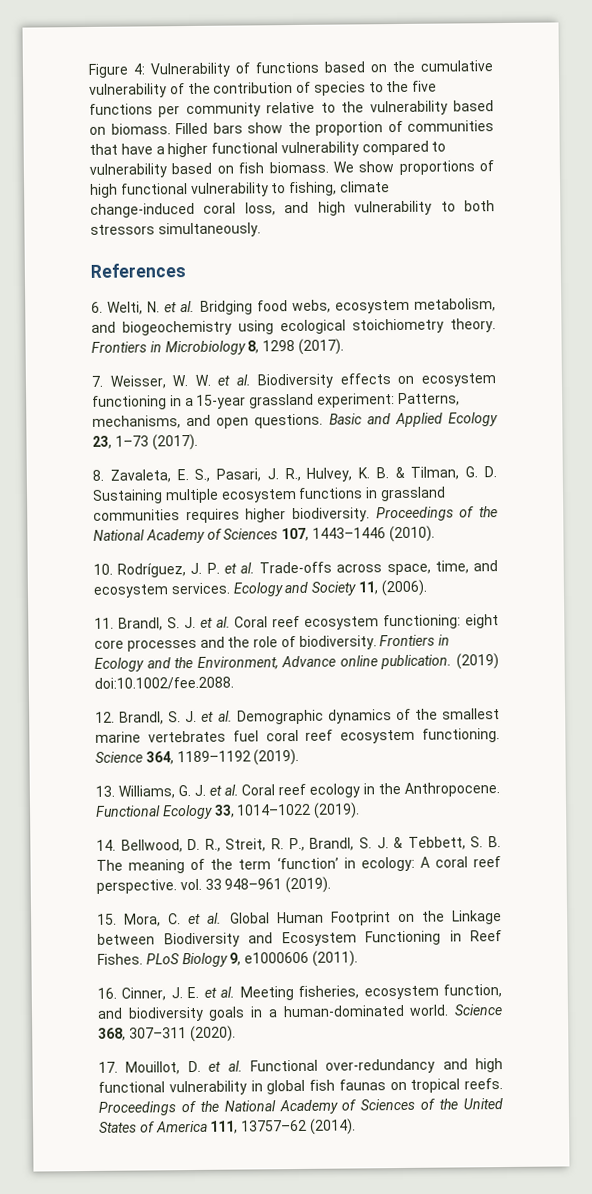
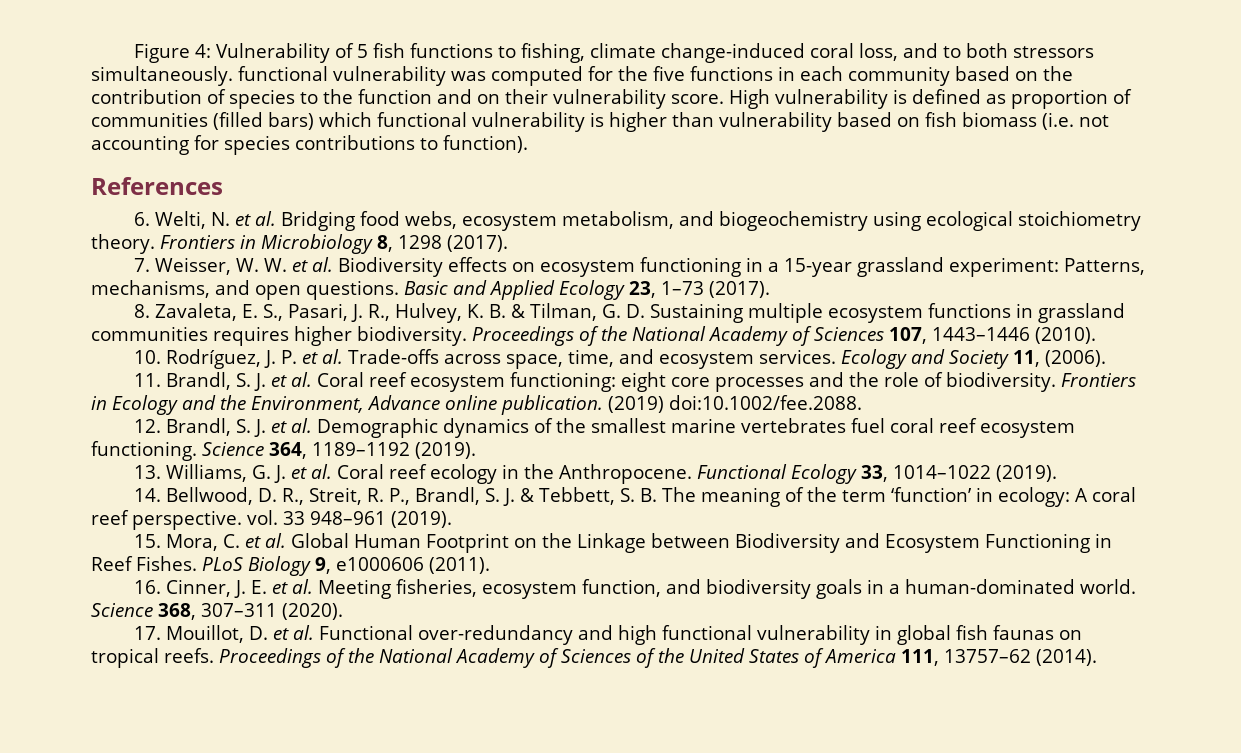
[255,60,493,74] [89,80,438,98] [89,100,494,118] [89,120,494,136] [89,140,447,158] [89,160,494,178] [90,182,269,198] functions based on the cumulative vulnerability of the contribution of species to the five functions per community relative to the vulnerability based on biomass. Filled bars show the proportion of communities that have a higher functional vulnerability compared to vulnerability based on fish biomass. We show proportions of high functional vulnerability -> [357,43,494,58] 5 fish functions
[317,200,433,216] high vulnerability -> (939, 50) none
(261, 230) none -> [237,66,1073,86] [91,89,1132,109] [91,112,1109,132] [91,135,528,155] functional vulnerability was computed for the five functions in each community based on the contribution of species to the function and on their vulnerability score. High vulnerability is defined as proportion of communities (filled bars) which functional vulnerability is higher than vulnerability based on fish biomass (i.e. not accounting for species contributions to function).

